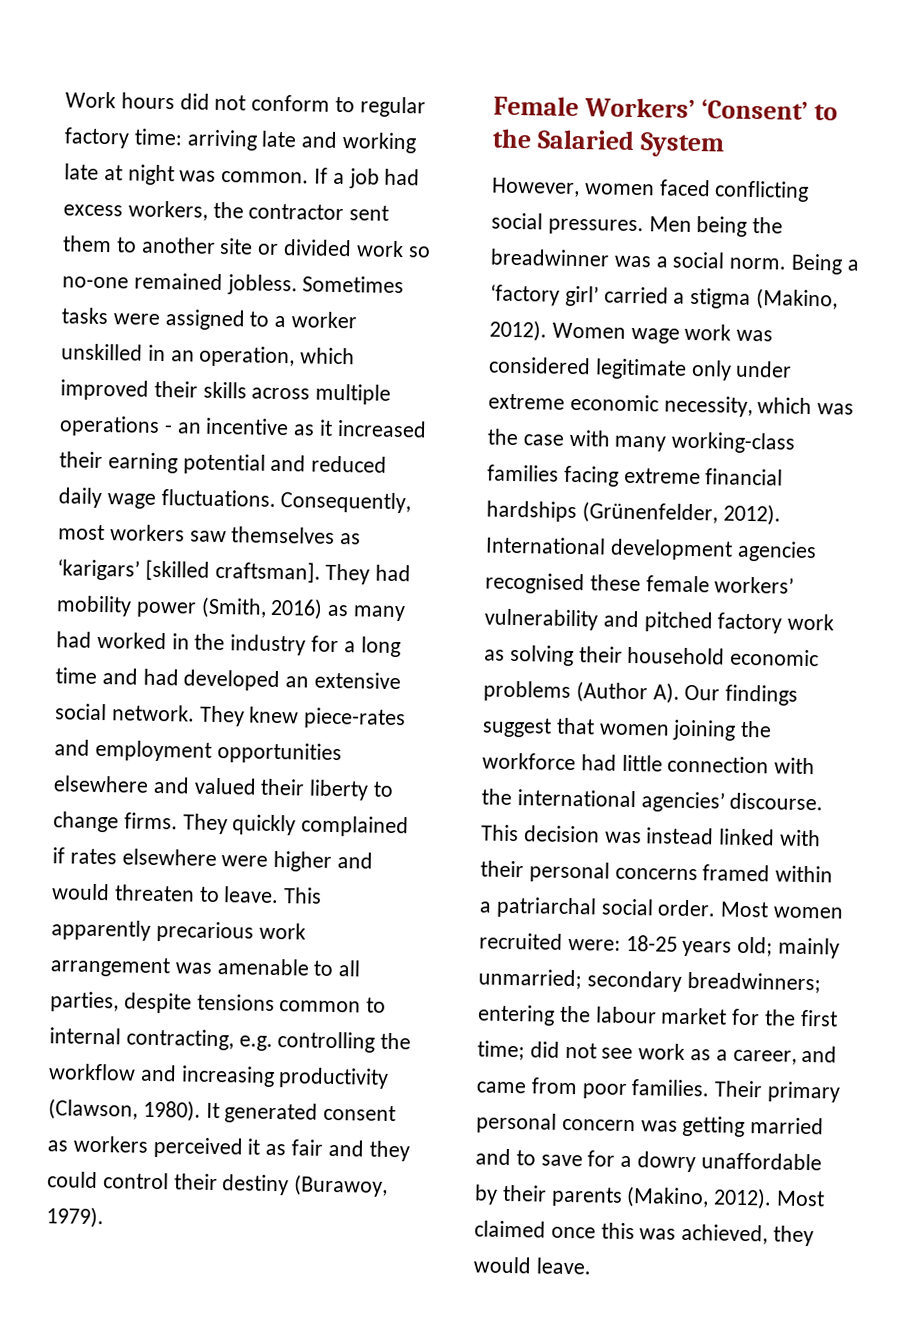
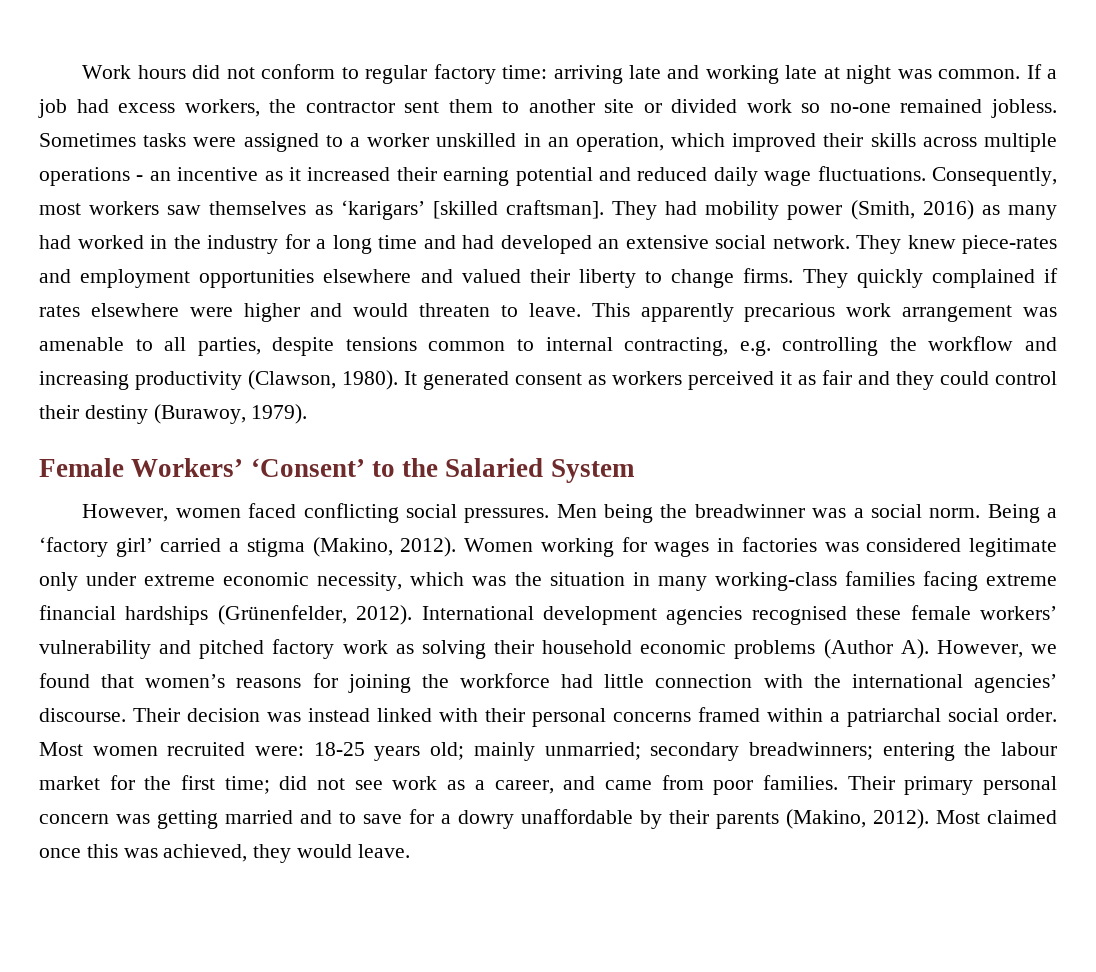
[630,323,732,344] wage work -> [540,537,817,557] working for wages in factories
[522,429,611,447] case with -> [549,572,650,586] situation in
[684,684,799,706] [482,717,670,738] Our findings suggest that women -> [936,640,1057,658] [39,673,338,688] However, we found that women’s reasons for
[481,824,519,842] This -> [133,708,180,722] Their

